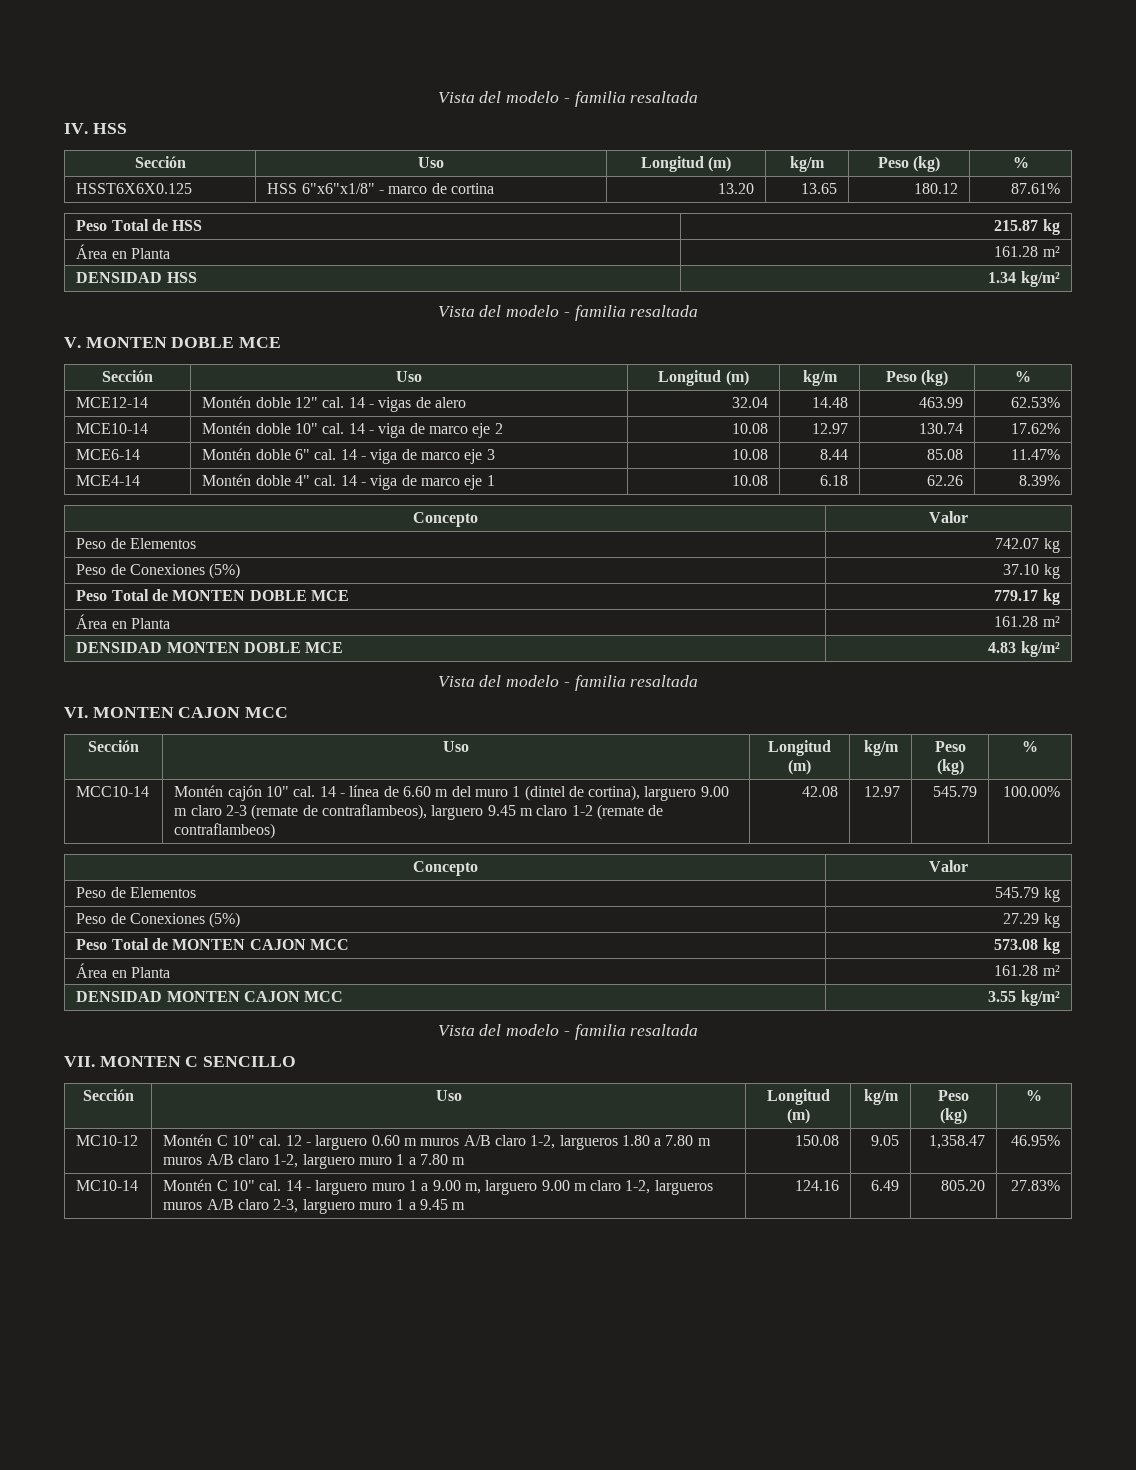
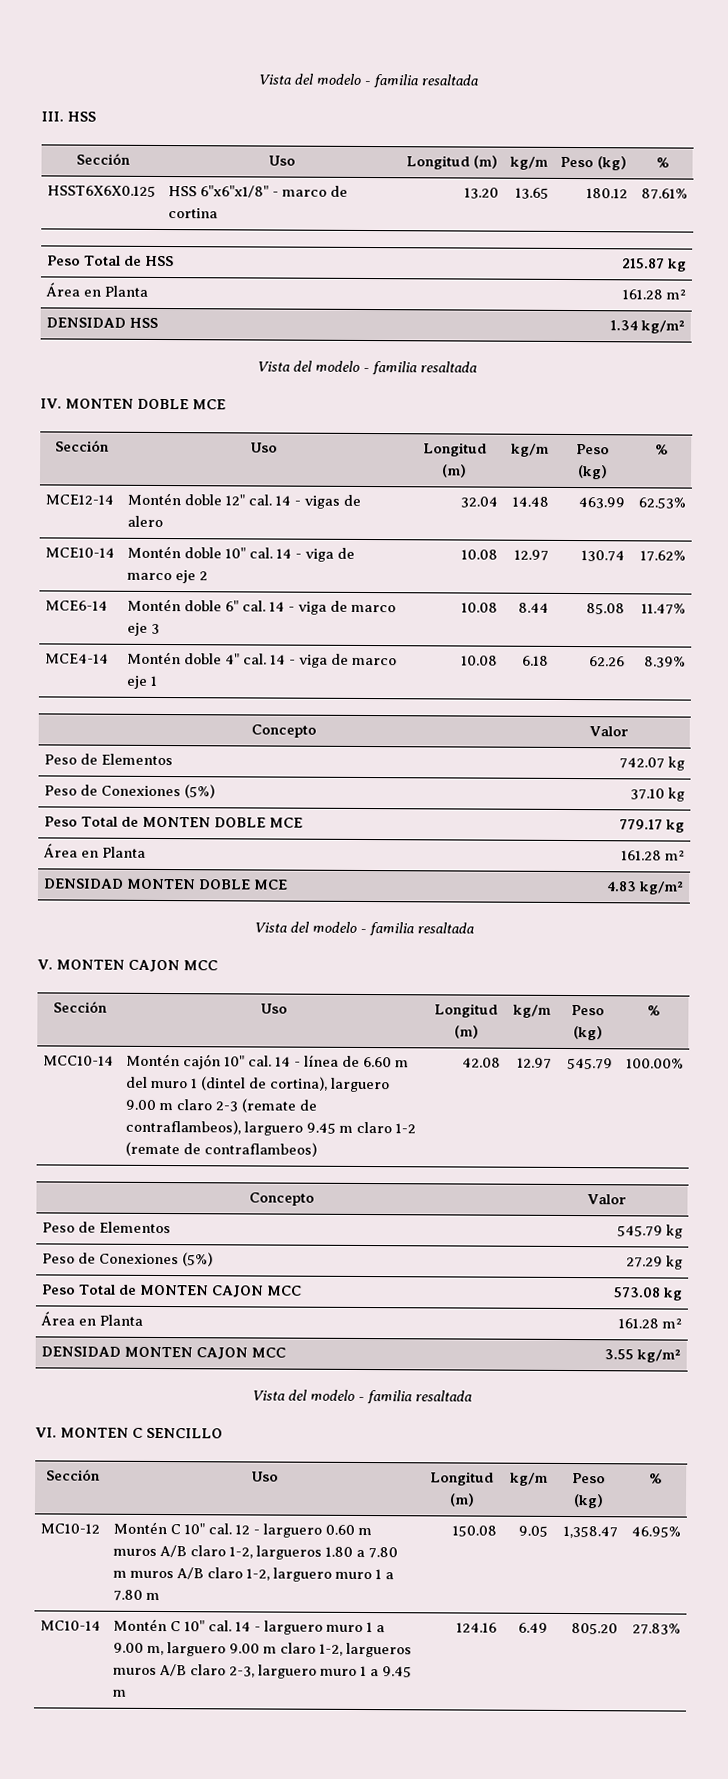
[437,91,699,107] [64,123,88,134] Vista del modelo - familia resaltada // IV. -> [257,73,478,89] [41,111,64,122] Vista del modelo - familia resaltada // III.
[64,337,81,348] V. -> [40,398,62,409] IV.
[64,707,88,718] VI. -> [37,959,53,970] V.
[64,1056,95,1067] VII. -> [35,1427,57,1438] VI.

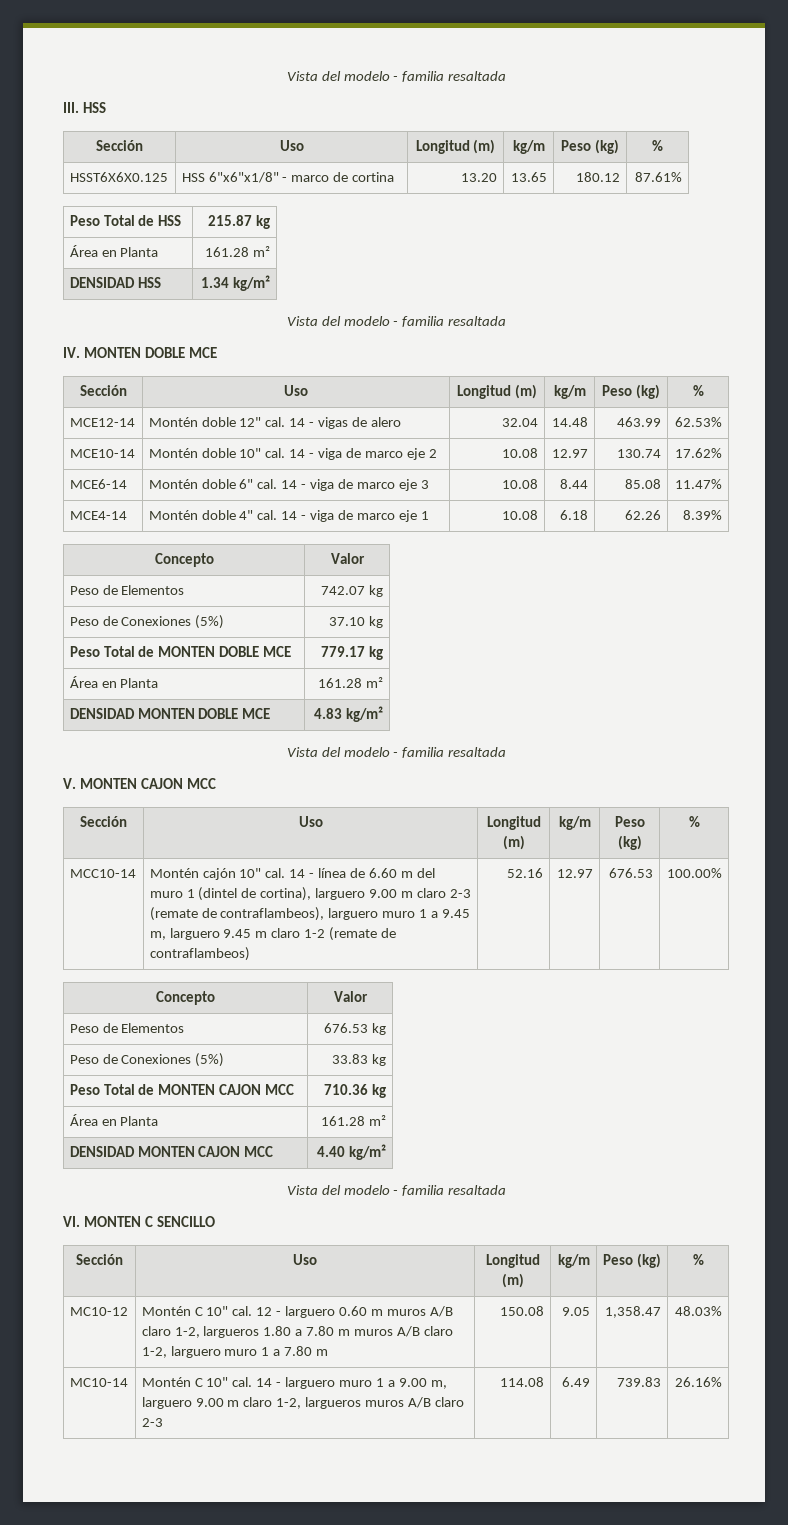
(304, 1128) none -> [382,909,471,918] [149,928,220,940] muro 1 a 9.45 m, larguero
[461,1057,501,1068] [516,1057,552,1069] [566,1057,613,1070] 42.08 | 12.97 | 545.79 -> [507,868,544,878] [557,869,594,878] [609,868,654,878] 52.16 | 12.97 | 676.53
[616,1224,683,1239] [42,1252,214,1267] [625,1256,663,1268] 545.79 kg // Peso de Conexiones (5%) | 27.29 -> [324,1023,387,1035] [69,1053,225,1067] [332,1054,369,1064] 676.53 kg // Peso de Conexiones (5%) | 33.83
[613,1287,661,1298] 573.08 -> [324,1084,369,1095] 710.36
[603,1349,634,1360] 3.55 -> [317,1146,346,1157] 4.40
[630,1526,681,1538] 46.95% -> [675,1306,723,1316] 48.03%
[229,1664,413,1679] [113,1689,128,1697] [455,1622,497,1633] 2-3, larguero muro 1 a 9.45 m | 124.16 -> [141,1418,163,1427] [500,1377,545,1387] 2-3 | 114.08
[570,1623,618,1635] [631,1623,681,1635] 805.20 | 27.83% -> [617,1377,662,1387] [675,1377,723,1387] 739.83 | 26.16%

